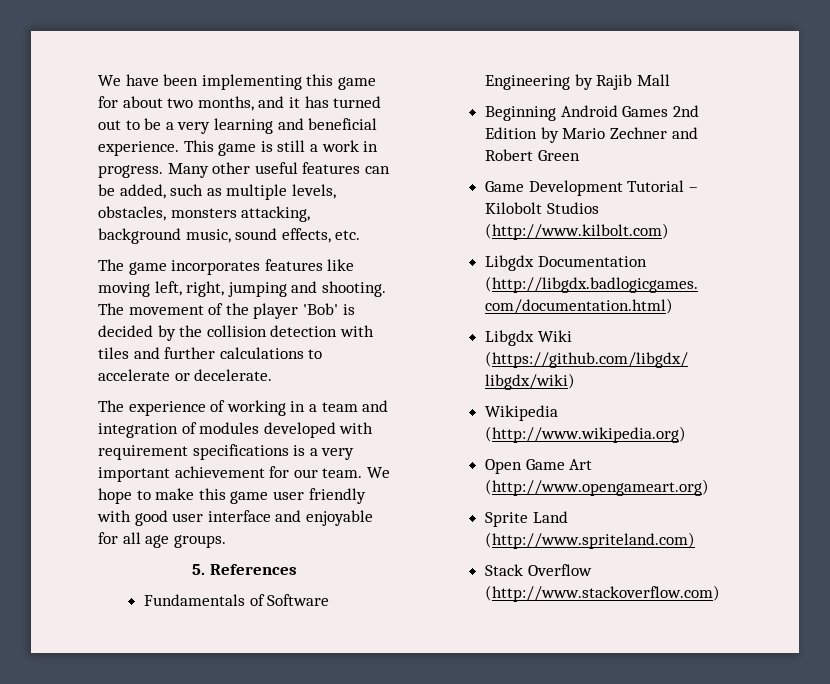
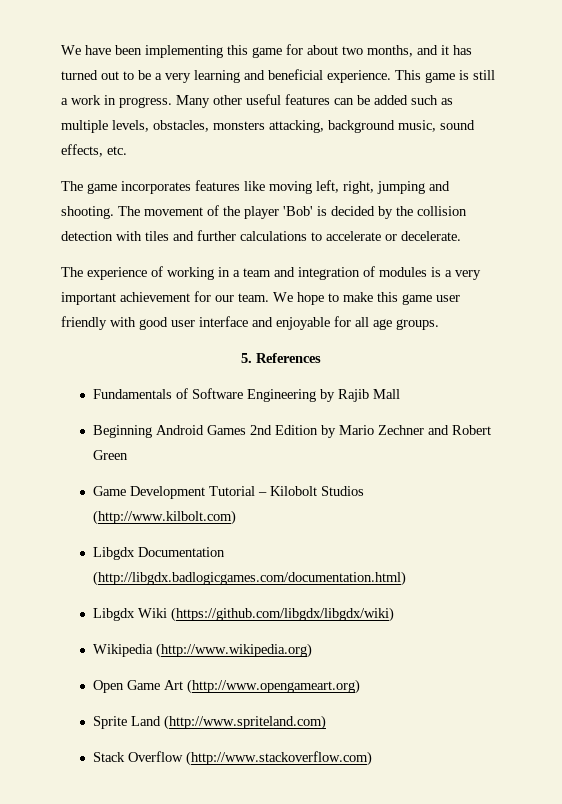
[119,184,166,199] added, -> [374,95,408,105] added
[263,422,374,438] [98,444,289,460] developed with requirement specifications -> (427, 272) none

